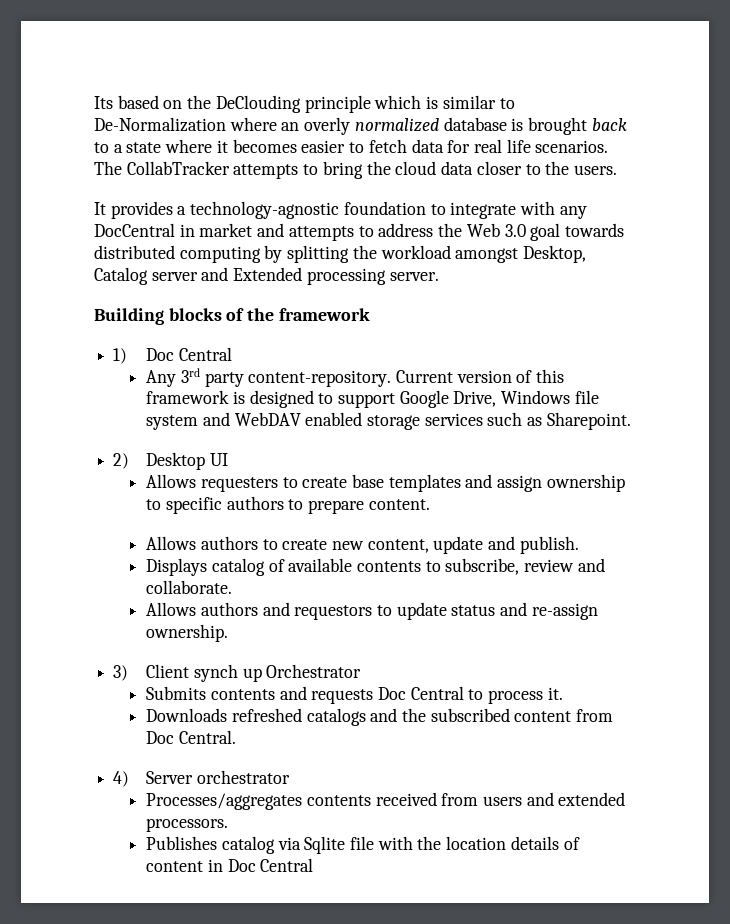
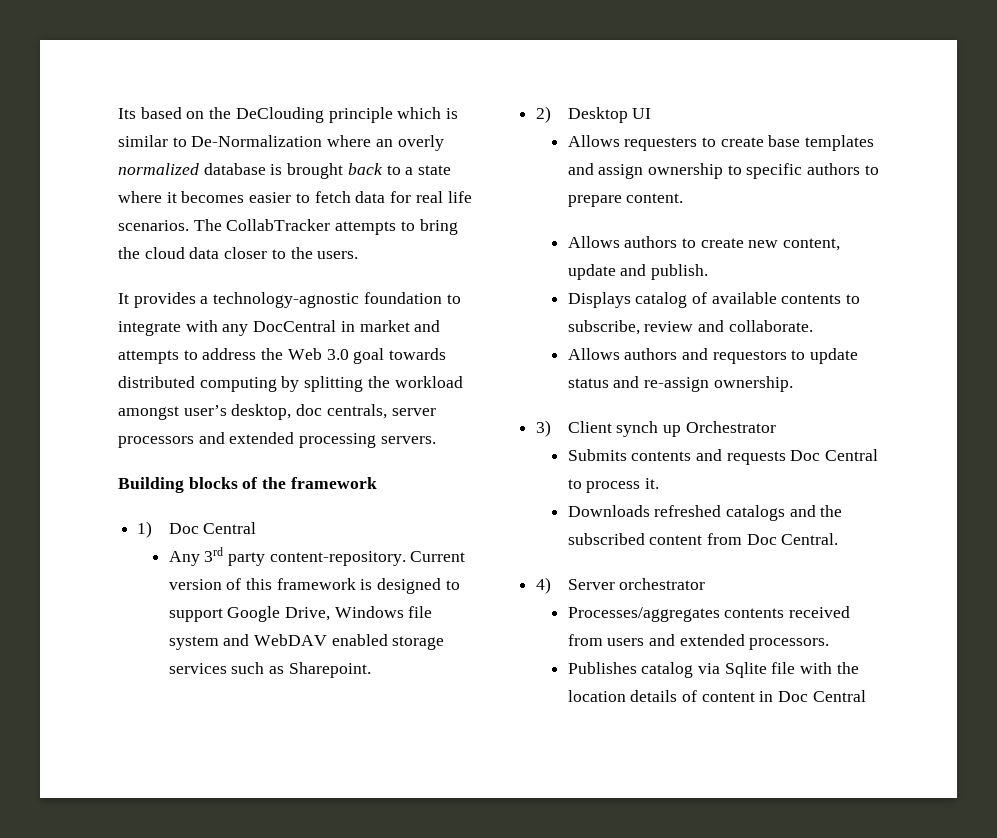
[523,245,587,263] [94,267,439,285] Desktop, Catalog server and Extended processing server. -> [183,404,436,420] [118,432,436,448] user’s desktop, doc centrals, server processors and extended processing servers.

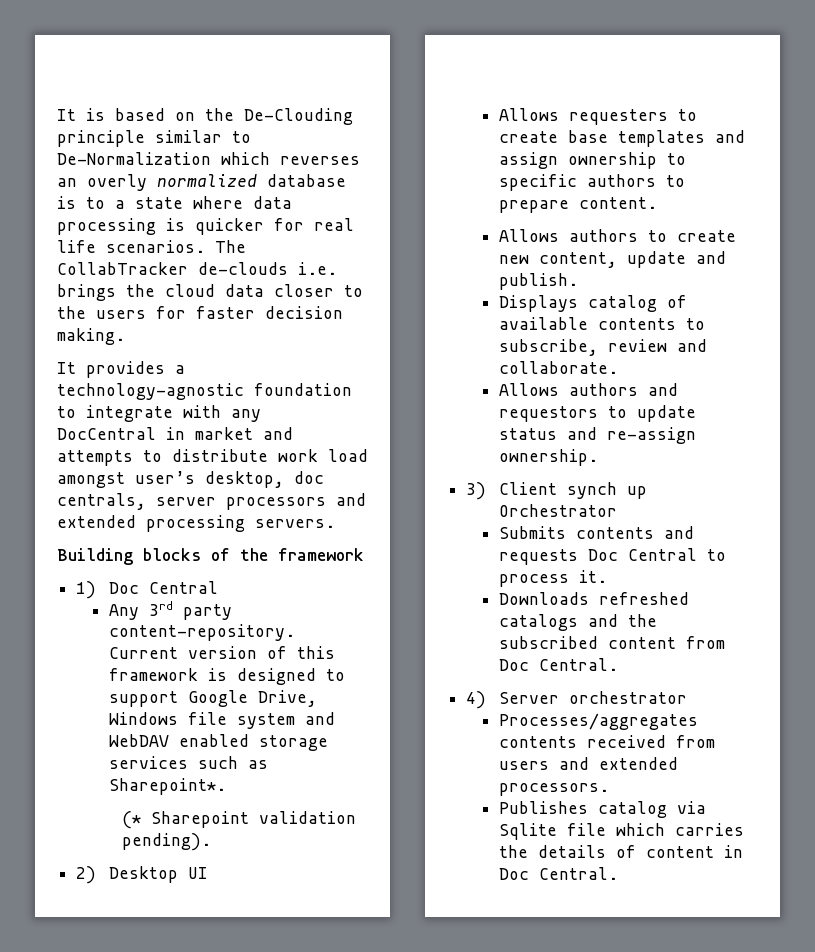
[118,108,136,119] Its -> [57,108,105,121] It is
[235,107,459,123] DeClouding principle which is -> [244,108,353,125] [57,130,145,147] De-Clouding principle
[327,135,372,147] where -> [221,152,360,165] which reverses
[287,163,383,179] brought back -> (76, 202) none
[166,191,386,203] it becomes easier to fetch data -> [253,196,292,209] [57,218,264,235] data processing is quicker
[335,219,458,235] attempts to bring -> [198,262,337,275] [57,284,116,301] de-clouds i.e. brings
[317,251,359,259] users. -> [96,306,343,319] [57,328,125,345] users for faster decision making.
[202,348,447,364] [118,376,463,392] address the Web 3.0 goal towards distributed computing by splitting the workload -> [172,449,368,462] distribute work load
[288,662,371,678] Sharepoint. -> [108,778,226,795] [121,811,356,829] [121,833,211,851] Sharepoint*. // (* Sharepoint validation pending).
[800,662,859,674] [567,690,626,702] with the location -> [615,823,744,836] [498,845,528,858] which carries the
[812,690,866,702] Central -> [538,867,618,880] Central.

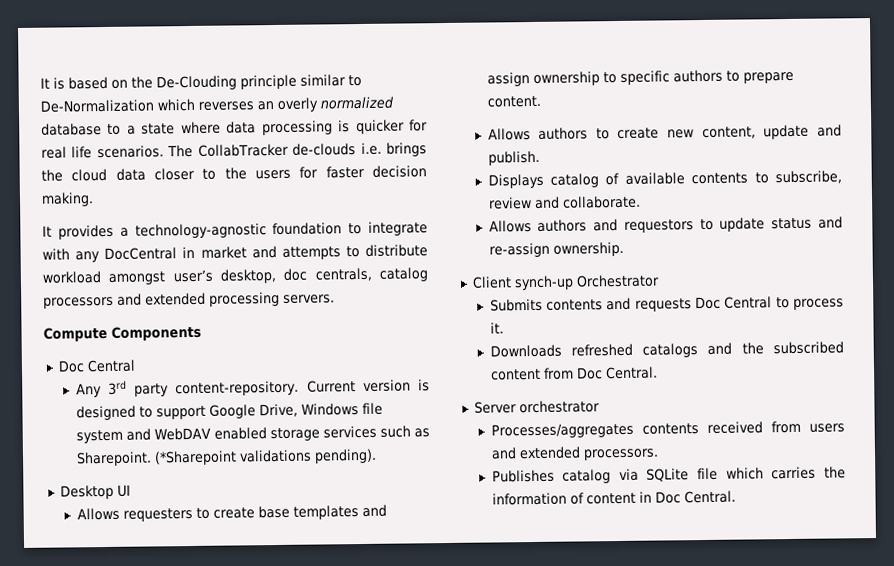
[57,196,76,209] is -> (102, 129) none
[278,449,368,462] work load -> [42,271,101,284] workload
[156,497,216,506] server -> [379,267,428,282] catalog
[57,548,364,565] [76,581,97,599] Building blocks of the framework // 1) -> [43,325,202,342] Compute Components //
[266,646,335,659] [108,668,198,681] of this framework -> (411, 385) none
[108,778,226,795] [121,811,356,829] Sharepoint*. // (* Sharepoint validation -> [75,449,312,467] Sharepoint. (*Sharepoint validations
[76,866,97,884] 2) -> (377, 456) none
[466,482,647,500] 3) Client synch up -> [471,275,574,291] Client synch-up
[466,691,487,709] 4) -> (658, 373) none
[498,823,557,840] Sqlite -> [646,468,690,482] SQLite
[537,845,606,858] details -> [491,492,567,506] information

